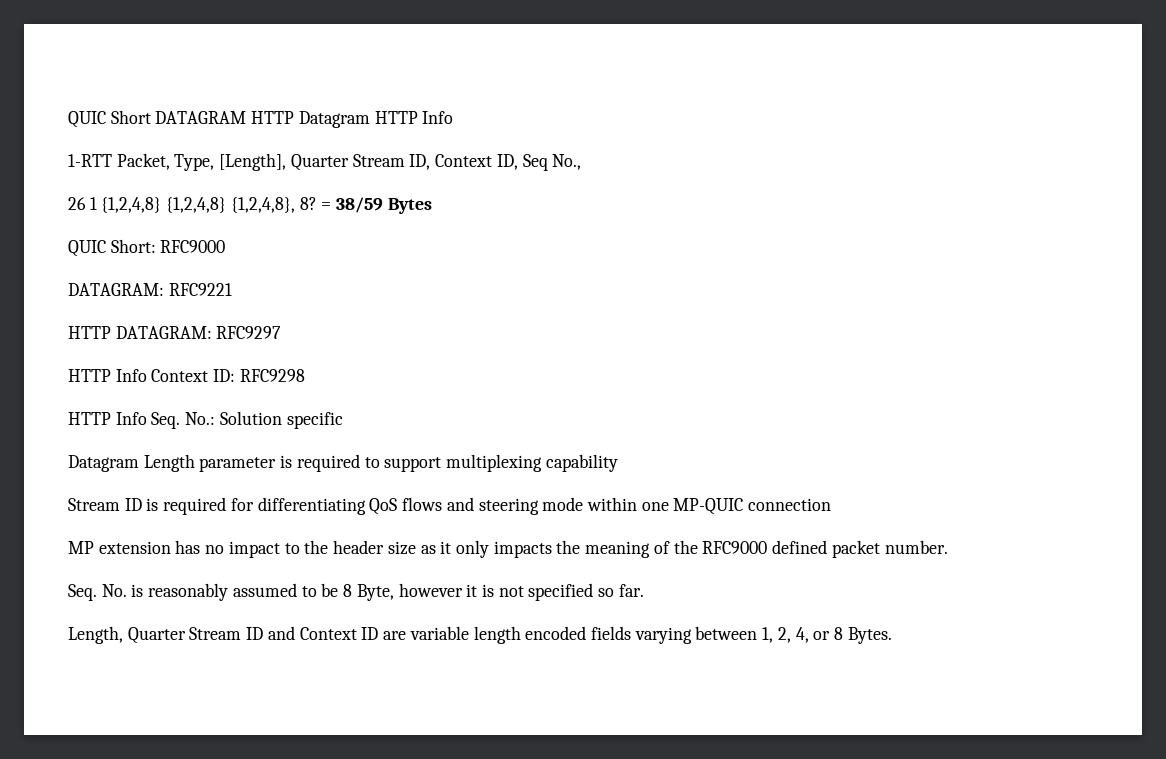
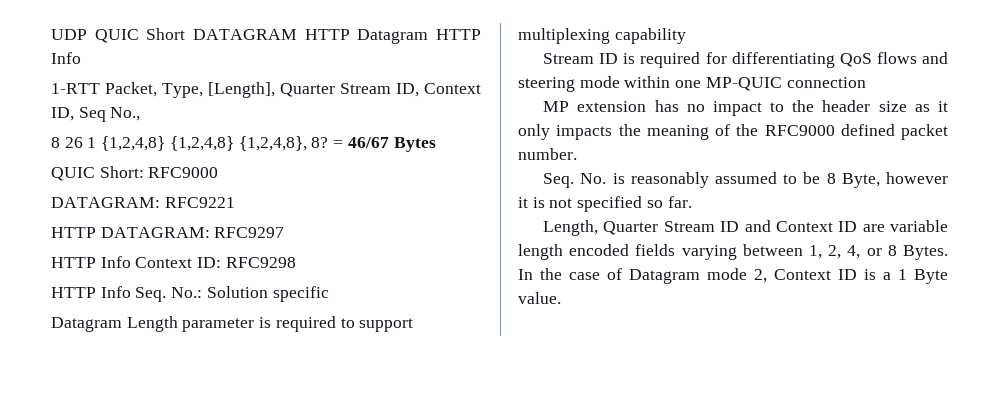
(68, 119) none -> [51,29,87,40] UDP
(582, 162) none -> [51,137,60,148] 8
[336,197,384,213] 38/59 -> [347,137,389,148] 46/67
(892, 635) none -> [518,268,948,284] [518,292,561,304] In the case of Datagram mode 2, Context ID is a 1 Byte value.

